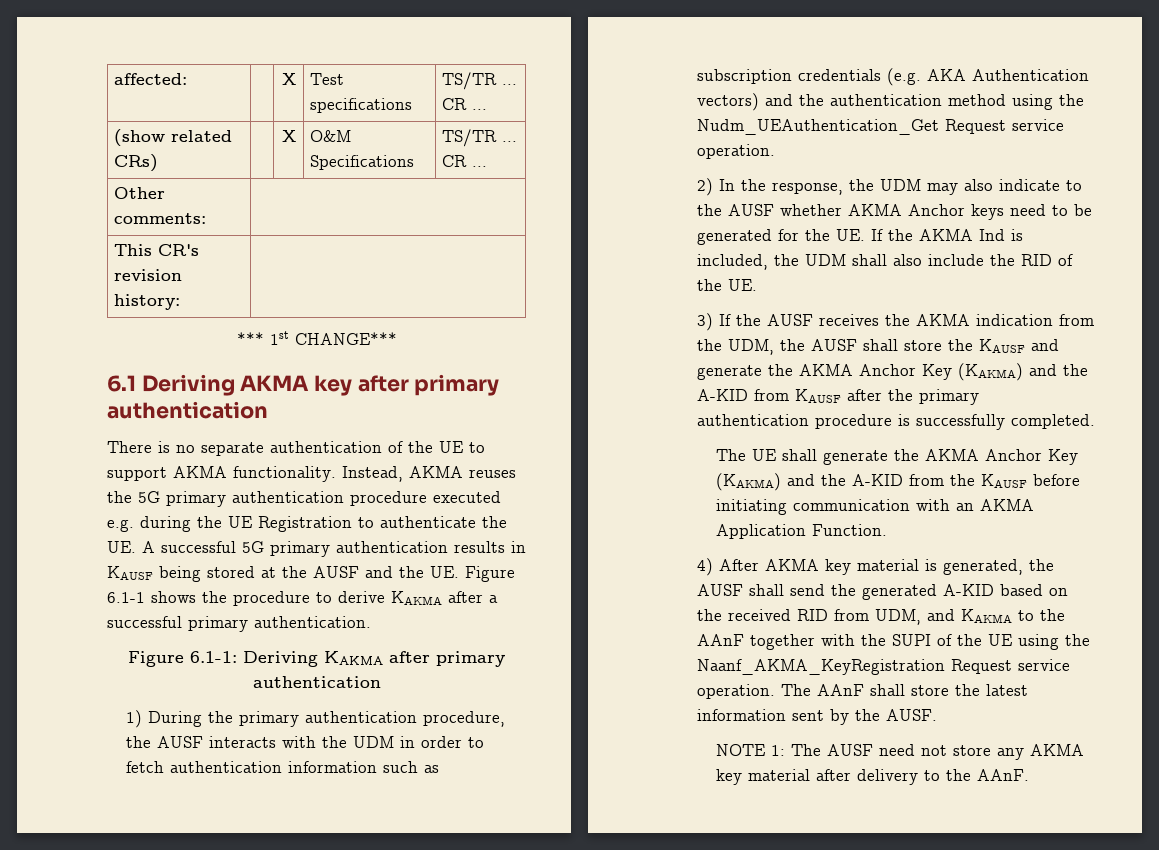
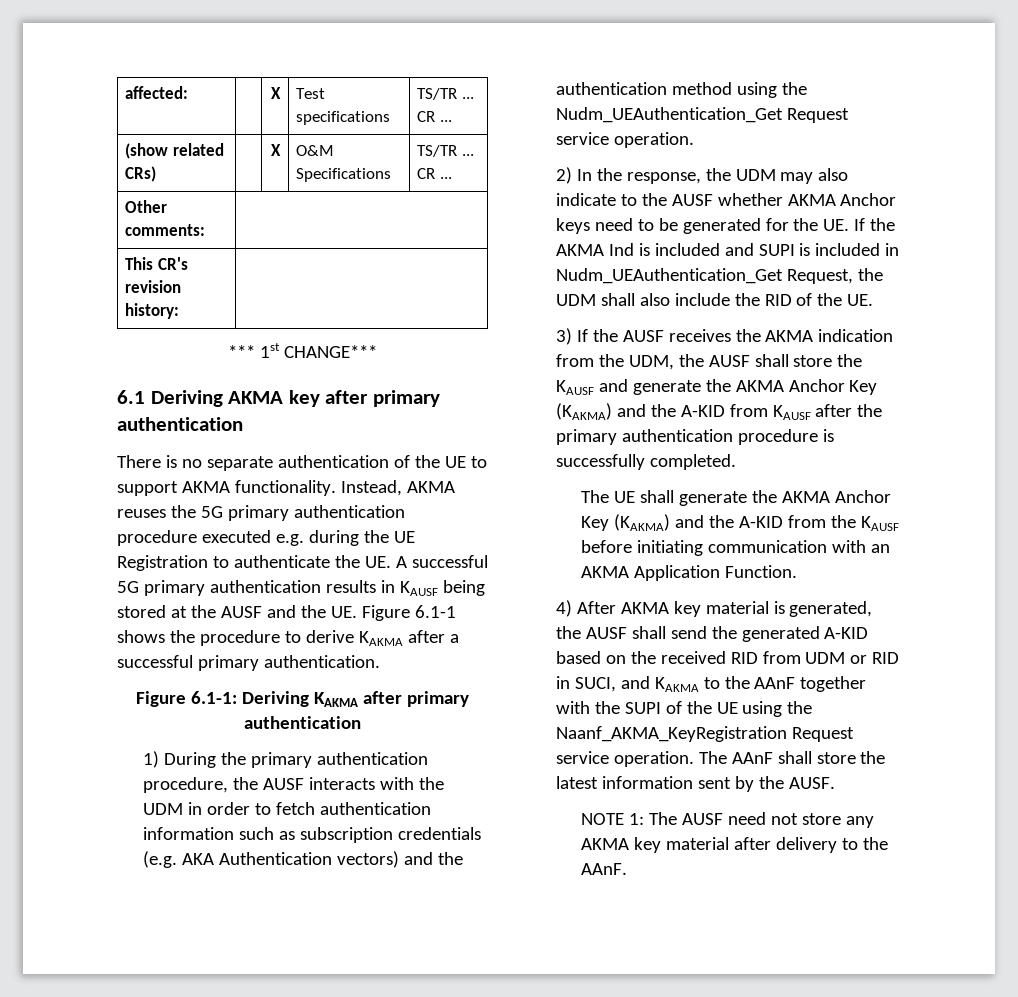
[697,254,769,270] included, -> [654,243,900,256] [555,268,853,284] included and SUPI is included in Nudm_UEAuthentication_Get Request,
[875,609,922,625] UDM, -> [805,652,900,664] [555,676,616,692] UDM or RID in SUCI,

